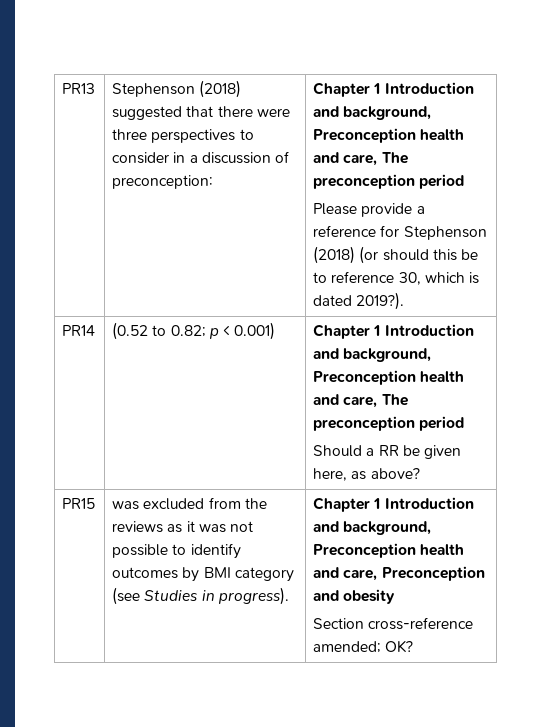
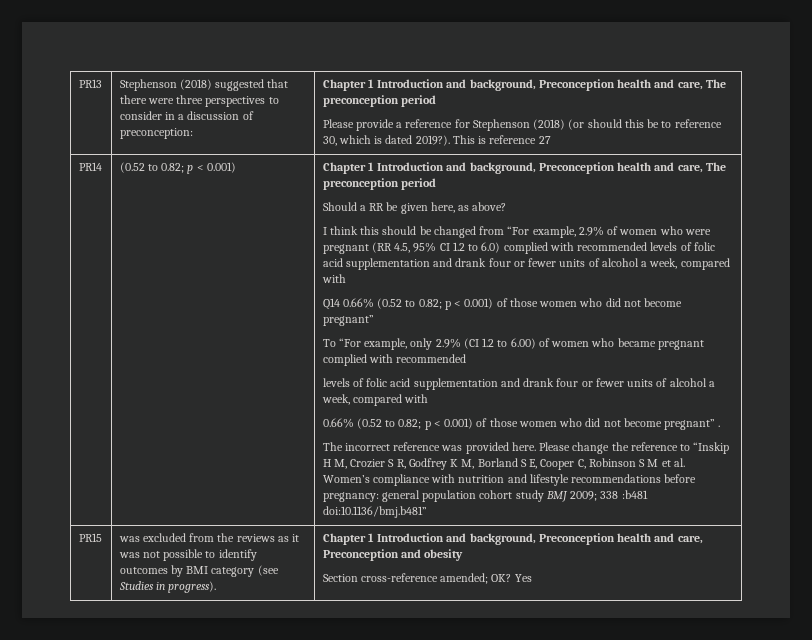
(405, 301) none -> [452,135,551,144] This is reference 27
(420, 473) none -> [322,226,711,238] [322,242,715,254] [322,258,730,270] [321,274,346,283] [322,298,683,310] [322,315,374,326] [322,338,704,350] [322,354,467,366] [322,378,715,390] [321,394,429,406] [322,418,721,430] [322,442,730,454] [322,458,685,470] [322,474,697,486] [322,490,648,502] [322,506,427,518] // I think this should be changed from “For example, 2.9% of women who were pregnant (RR 4.5, 95% CI 1.2 to 6.0) complied with recommended levels of folic acid supplementation and drank four or fewer units of alcohol a week, compared with // Q14 0.66% (0.52 to 0.82; p < 0.001) of those women who did not become pregnant” // To “For example, only 2.9% (CI 1.2 to 6.00) of women who became pregnant complied with recommended // levels of folic acid supplementation and drank four or fewer units of alcohol a week, compared with // 0.66% (0.52 to 0.82; p < 0.001) of those women who did not become pregnant” . // The incorrect reference was provided here. Please change the reference to “Inskip H M, Crozier S R, Godfrey K M, Borland S E, Cooper C, Robinson S M et al. Women’s compliance with nutrition and lifestyle recommendations before pregnancy: general population cohort study BMJ 2009; 338 :b481 doi:10.1136/bmj.b481”
(414, 646) none -> [514,574,532,582] Yes

